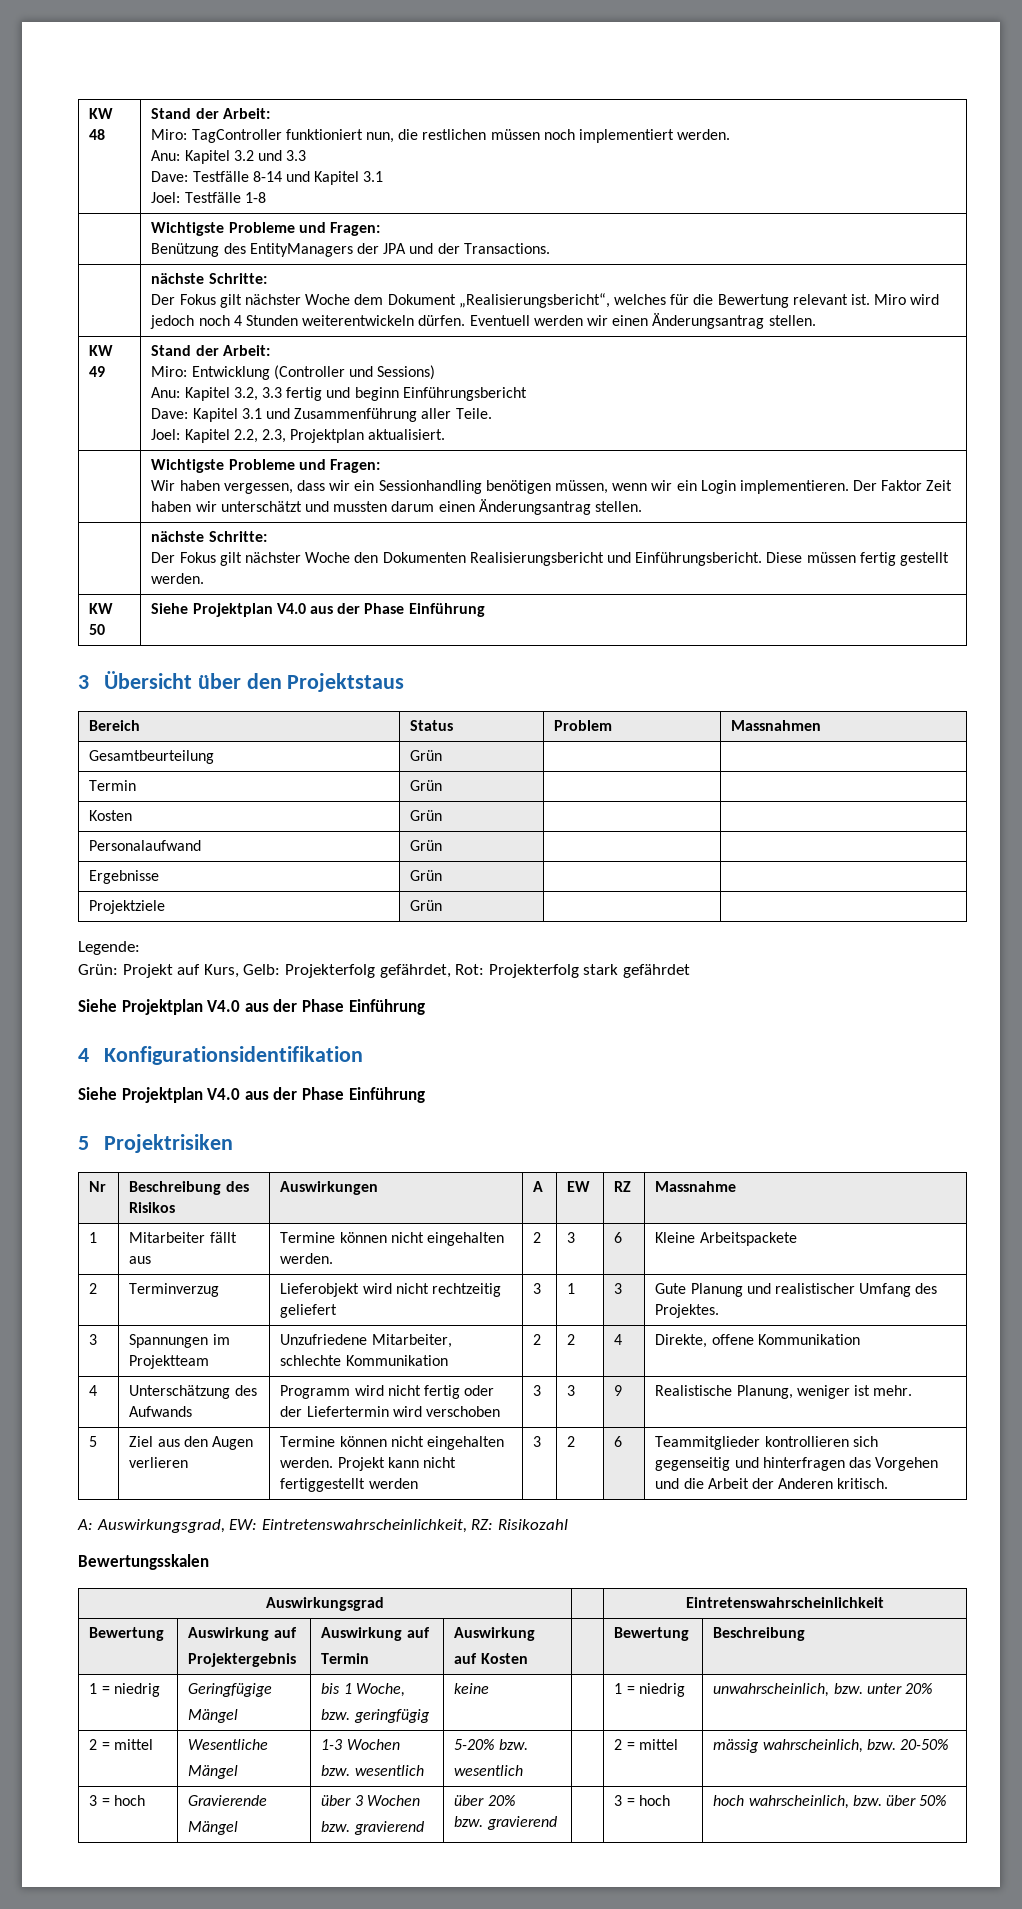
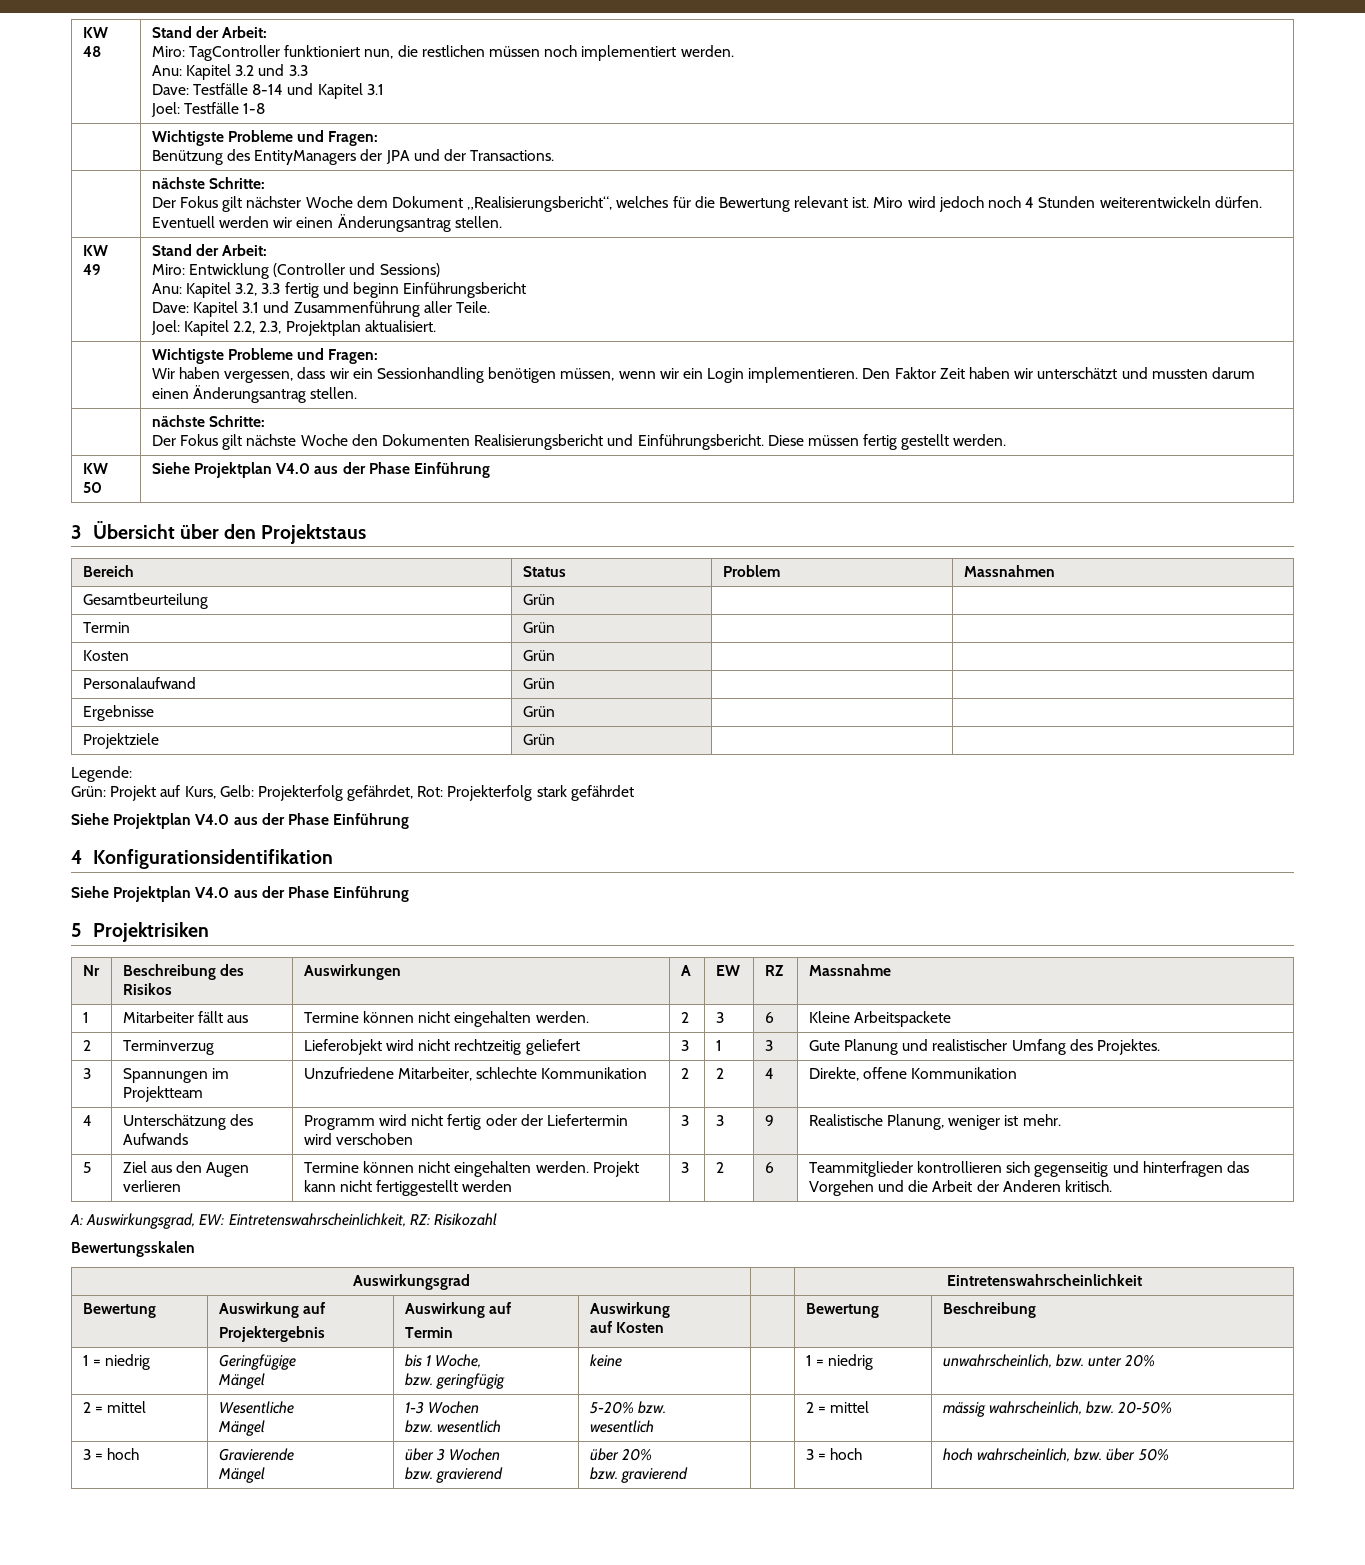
[853,480,878,491] Der -> [862,368,891,379] Den
[245,552,302,563] nächster -> [246,434,297,446] nächste

